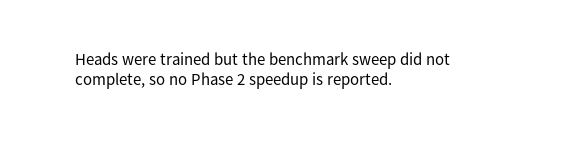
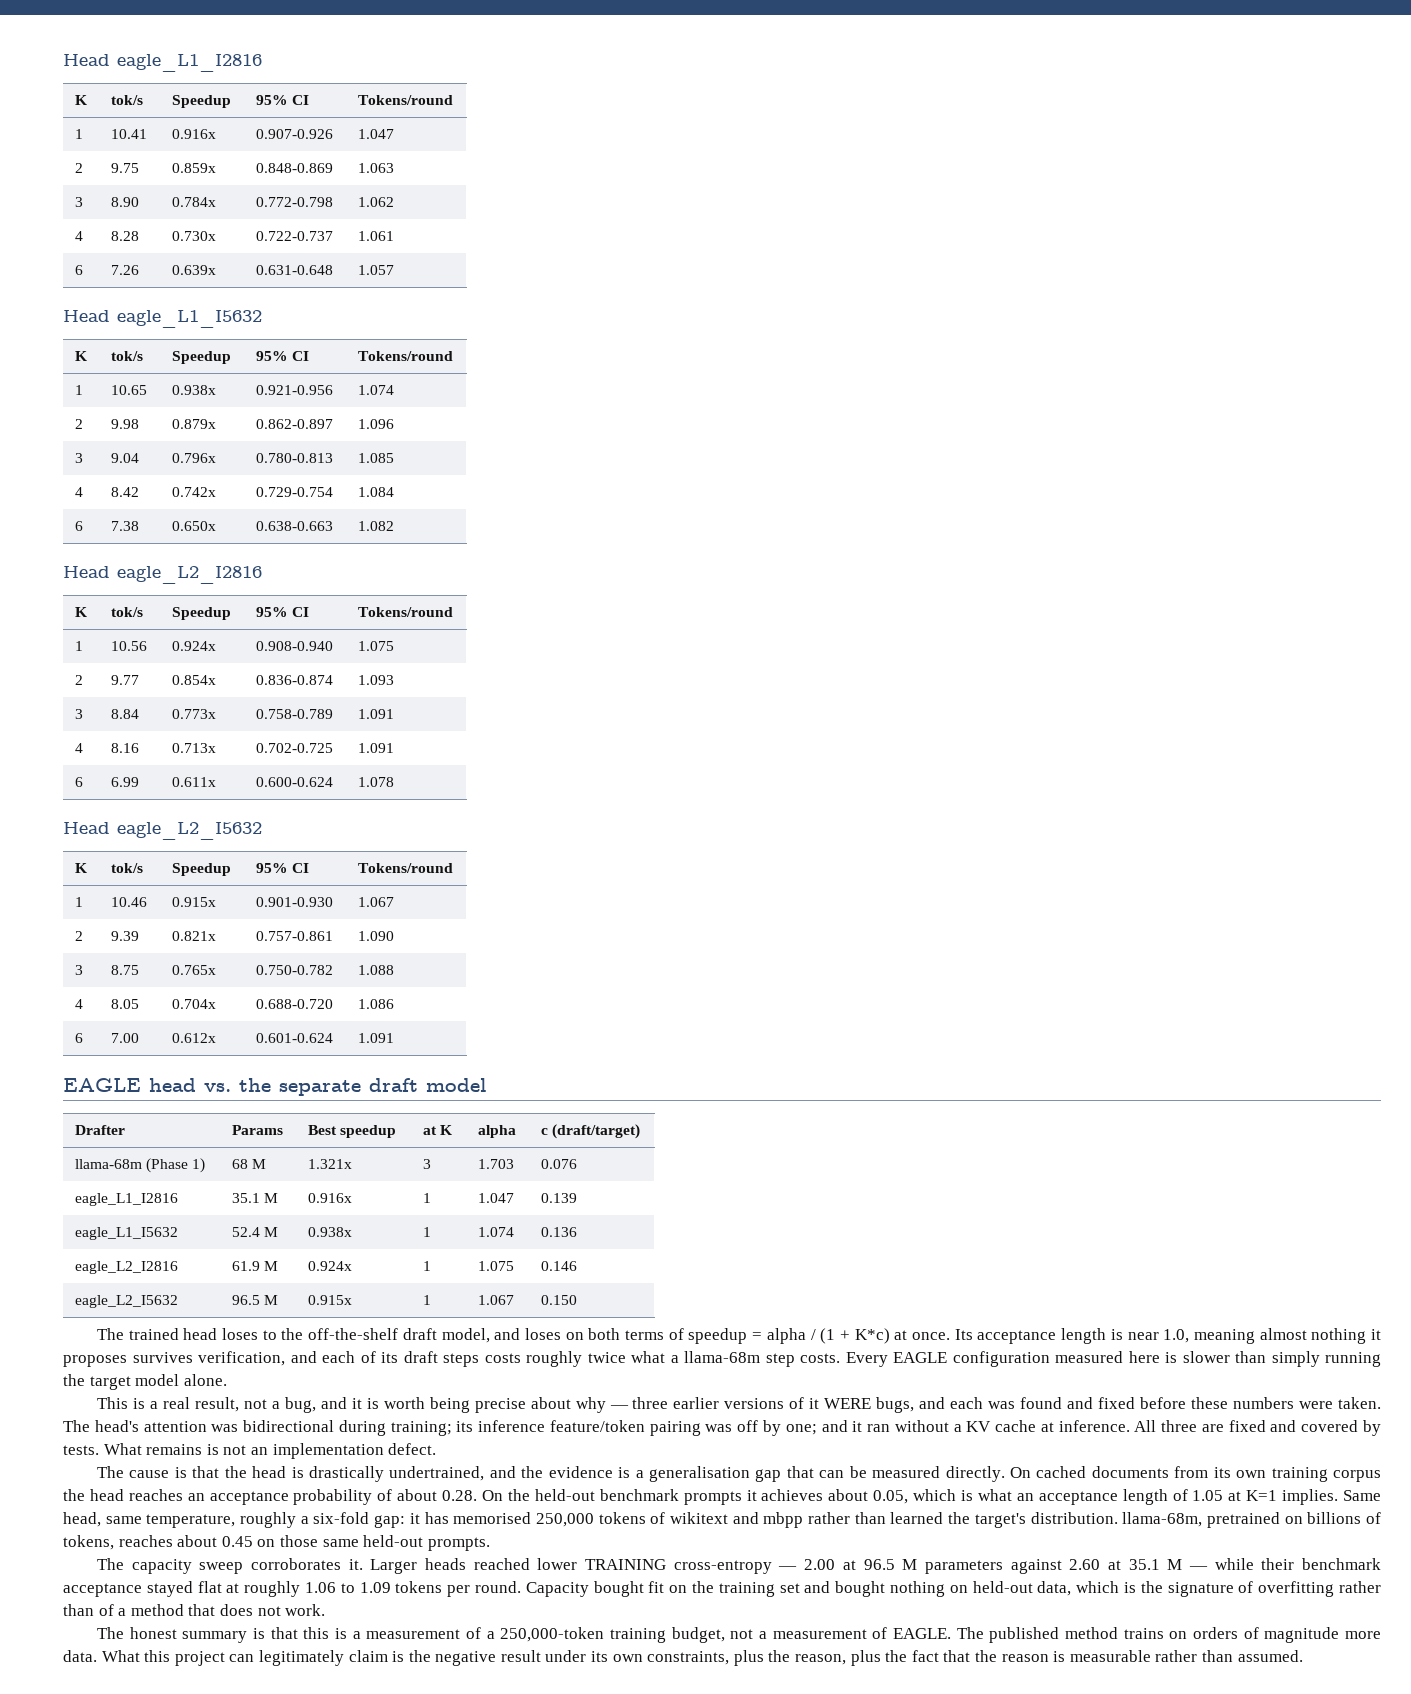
[75,52,451,69] [75,72,393,89] Heads were trained but the benchmark sweep did not complete, so no Phase 2 speedup is reported. -> [63,54,262,72] [74,95,87,105] [110,95,143,105] [171,95,231,108] [255,95,310,105] [357,95,453,105] [74,129,83,139] [110,129,147,139] [171,129,216,139] [255,129,333,139] [357,129,394,139] [74,163,83,173] [110,163,139,173] [171,163,216,173] [255,163,333,173] [357,163,394,173] [74,197,83,207] [110,197,139,207] [171,197,216,207] [255,197,333,207] [357,197,394,207] [74,231,83,241] [110,231,139,241] [171,231,216,241] [255,231,333,241] [357,231,394,241] [74,265,83,275] [110,265,139,275] [171,265,216,275] [255,265,333,275] [357,265,394,275] [63,310,262,328] [74,351,87,361] [110,351,143,361] [171,351,231,364] [255,351,310,361] [357,351,453,361] [74,385,83,395] [110,385,147,395] [171,385,216,395] [255,385,333,395] [357,385,394,395] [74,419,83,429] [110,419,139,429] [171,419,216,429] [255,419,333,429] [357,419,394,429] [74,453,83,463] [110,453,139,463] [171,453,216,463] [255,453,333,463] [357,453,394,463] [74,487,83,497] [110,487,139,497] [171,487,216,497] [255,487,333,497] [357,487,394,497] [74,521,83,531] [110,521,139,531] [171,521,216,531] [255,521,333,531] [357,521,394,531] [63,566,262,584] [74,607,87,617] [110,607,143,617] [171,607,231,620] [255,607,310,617] [357,607,453,617] [74,641,83,651] [110,641,147,651] [171,641,216,651] [255,641,333,651] [357,641,394,651] [74,675,83,685] [110,675,139,685] [171,675,216,685] [255,675,333,685] [357,675,394,685] [74,709,83,719] [110,709,139,719] [171,709,216,719] [255,709,333,719] [357,709,394,719] [74,743,83,753] [110,743,139,753] [171,743,216,753] [255,743,333,753] [357,743,394,753] [74,777,83,787] [110,777,139,787] [171,777,216,787] [255,777,333,787] [357,777,394,787] [63,822,262,840] [74,863,87,873] [110,863,143,873] [171,863,231,876] [255,863,310,873] [357,863,453,873] [74,897,83,907] [110,897,147,907] [171,897,216,907] [255,897,333,907] [357,897,394,907] [74,931,83,941] [110,931,139,941] [171,931,216,941] [255,931,333,941] [357,931,394,941] [74,965,83,975] [110,965,139,975] [171,965,216,975] [255,965,333,975] [357,965,394,975] [74,999,83,1009] [110,999,139,1009] [171,999,216,1009] [255,999,333,1009] [357,999,394,1009] [74,1033,83,1043] [110,1033,139,1043] [171,1033,216,1043] [255,1033,333,1043] [357,1033,394,1043] [63,1078,487,1096] [74,1125,125,1135] [231,1125,283,1135] [307,1125,397,1138] [422,1125,453,1135] [477,1125,516,1138] [540,1124,641,1139] [74,1158,206,1173] [231,1159,267,1169] [307,1159,352,1169] [422,1159,431,1169] [477,1159,514,1169] [540,1159,577,1169] [74,1193,178,1206] [231,1193,279,1203] [307,1193,352,1203] [422,1193,431,1203] [477,1193,514,1203] [540,1193,577,1203] [74,1227,178,1240] [231,1227,279,1237] [307,1227,352,1237] [422,1227,431,1237] [477,1227,514,1237] [540,1227,577,1237] [74,1261,178,1274] [231,1261,279,1271] [307,1261,352,1271] [422,1261,431,1271] [477,1261,514,1271] [540,1261,577,1271] [74,1295,178,1308] [231,1295,279,1305] [307,1295,352,1305] [422,1295,431,1305] [477,1295,514,1305] [540,1295,577,1305] [96,1328,1382,1344] [63,1351,1381,1367] [63,1374,227,1390] [96,1397,1381,1413] [63,1420,1381,1436] [63,1443,437,1459] [96,1466,1381,1482] [63,1489,1381,1505] [63,1512,1381,1528] [63,1535,490,1551] [96,1558,1382,1574] [63,1581,1381,1597] [63,1604,326,1616] [96,1627,1381,1643] [63,1650,1303,1666] Head eagle_L1_I2816 // K | tok/s | Speedup | 95% CI | Tokens/round // 1 | 10.41 | 0.916x | 0.907-0.926 | 1.047 // 2 | 9.75 | 0.859x | 0.848-0.869 | 1.063 // 3 | 8.90 | 0.784x | 0.772-0.798 | 1.062 // 4 | 8.28 | 0.730x | 0.722-0.737 | 1.061 // 6 | 7.26 | 0.639x | 0.631-0.648 | 1.057 // Head eagle_L1_I5632 // K | tok/s | Speedup | 95% CI | Tokens/round // 1 | 10.65 | 0.938x | 0.921-0.956 | 1.074 // 2 | 9.98 | 0.879x | 0.862-0.897 | 1.096 // 3 | 9.04 | 0.796x | 0.780-0.813 | 1.085 // 4 | 8.42 | 0.742x | 0.729-0.754 | 1.084 // 6 | 7.38 | 0.650x | 0.638-0.663 | 1.082 // Head eagle_L2_I2816 // K | tok/s | Speedup | 95% CI | Tokens/round // 1 | 10.56 | 0.924x | 0.908-0.940 | 1.075 // 2 | 9.77 | 0.854x | 0.836-0.874 | 1.093 // 3 | 8.84 | 0.773x | 0.758-0.789 | 1.091 // 4 | 8.16 | 0.713x | 0.702-0.725 | 1.091 // 6 | 6.99 | 0.611x | 0.600-0.624 | 1.078 // Head eagle_L2_I5632 // K | tok/s | Speedup | 95% CI | Tokens/round // 1 | 10.46 | 0.915x | 0.901-0.930 | 1.067 // 2 | 9.39 | 0.821x | 0.757-0.861 | 1.090 // 3 | 8.75 | 0.765x | 0.750-0.782 | 1.088 // 4 | 8.05 | 0.704x | 0.688-0.720 | 1.086 // 6 | 7.00 | 0.612x | 0.601-0.624 | 1.091 // EAGLE head vs. the separate draft model // Drafter | Params | Best speedup | at K | alpha | c (draft/target) // llama-68m (Phase 1) | 68 M | 1.321x | 3 | 1.703 | 0.076 // eagle_L1_I2816 | 35.1 M | 0.916x | 1 | 1.047 | 0.139 // eagle_L1_I5632 | 52.4 M | 0.938x | 1 | 1.074 | 0.136 // eagle_L2_I2816 | 61.9 M | 0.924x | 1 | 1.075 | 0.146 // eagle_L2_I5632 | 96.5 M | 0.915x | 1 | 1.067 | 0.150 // The trained head loses to the off-the-shelf draft model, and loses on both terms of speedup = alpha / (1 + K*c) at once. Its acceptance length is near 1.0, meaning almost nothing it proposes survives verification, and each of its draft steps costs roughly twice what a llama-68m step costs. Every EAGLE configuration measured here is slower than simply running the target model alone. // This is a real result, not a bug, and it is worth being precise about why — three earlier versions of it WERE bugs, and each was found and fixed before these numbers were taken. The head's attention was bidirectional during training; its inference feature/token pairing was off by one; and it ran without a KV cache at inference. All three are fixed and covered by tests. What remains is not an implementation defect. // The cause is that the head is drastically undertrained, and the evidence is a generalisation gap that can be measured directly. On cached documents from its own training corpus the head reaches an acceptance probability of about 0.28. On the held-out benchmark prompts it achieves about 0.05, which is what an acceptance length of 1.05 at K=1 implies. Same head, same temperature, roughly a six-fold gap: it has memorised 250,000 tokens of wikitext and mbpp rather than learned the target's distribution. llama-68m, pretrained on billions of tokens, reaches about 0.45 on those same held-out prompts. // The capacity sweep corroborates it. Larger heads reached lower TRAINING cross-entropy — 2.00 at 96.5 M parameters against 2.60 at 35.1 M — while their benchmark acceptance stayed flat at roughly 1.06 to 1.09 tokens per round. Capacity bought fit on the training set and bought nothing on held-out data, which is the signature of overfitting rather than of a method that does not work. // The honest summary is that this is a measurement of a 250,000-token training budget, not a measurement of EAGLE. The published method trains on orders of magnitude more data. What this project can legitimately claim is the negative result under its own constraints, plus the reason, plus the fact that the reason is measurable rather than assumed.

